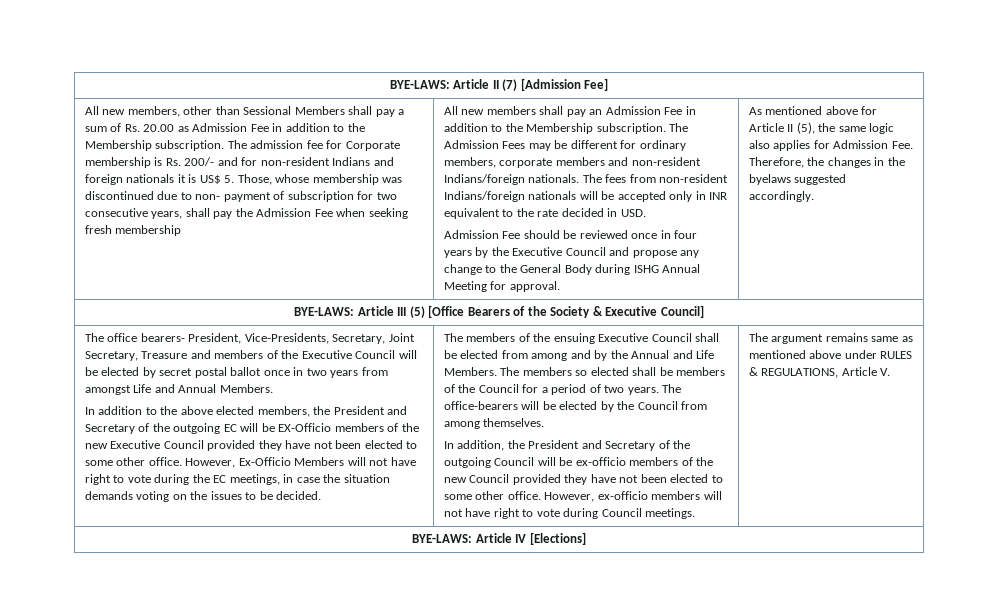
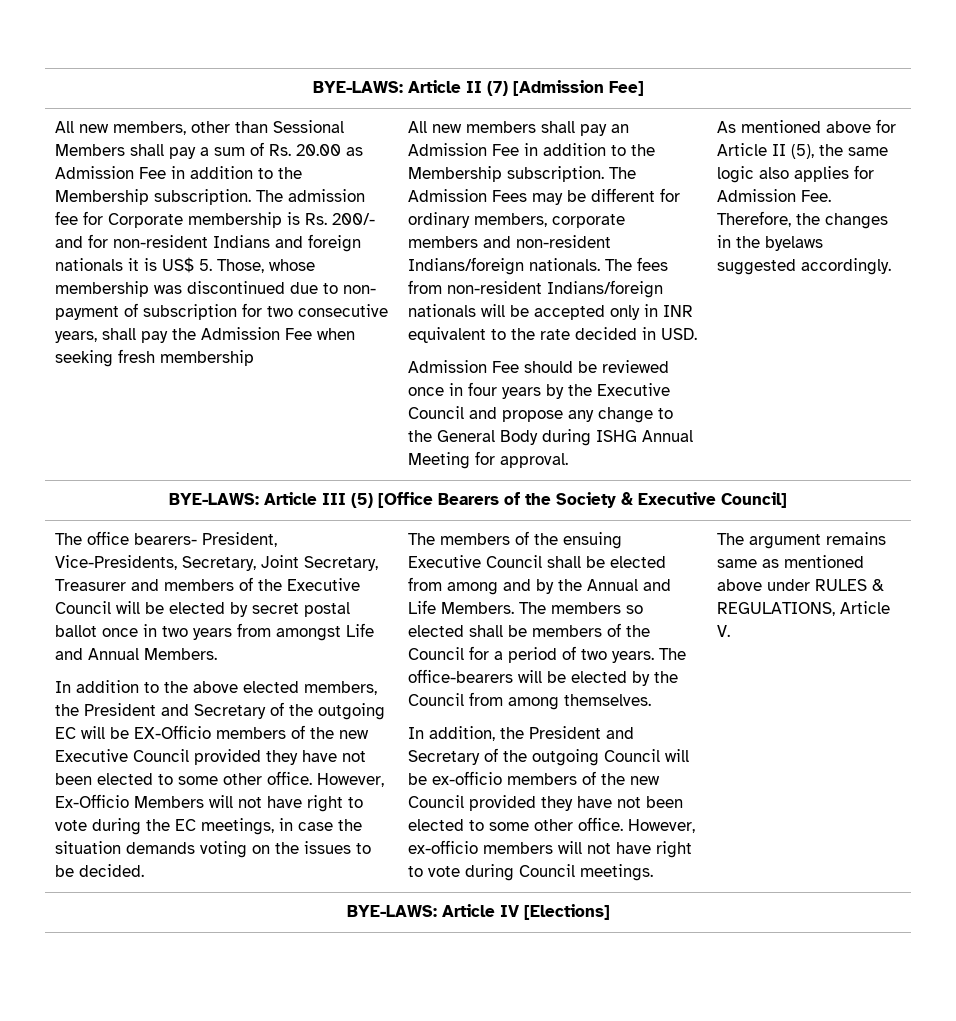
[141,351,188,359] Treasure -> [54,579,126,591] Treasurer

